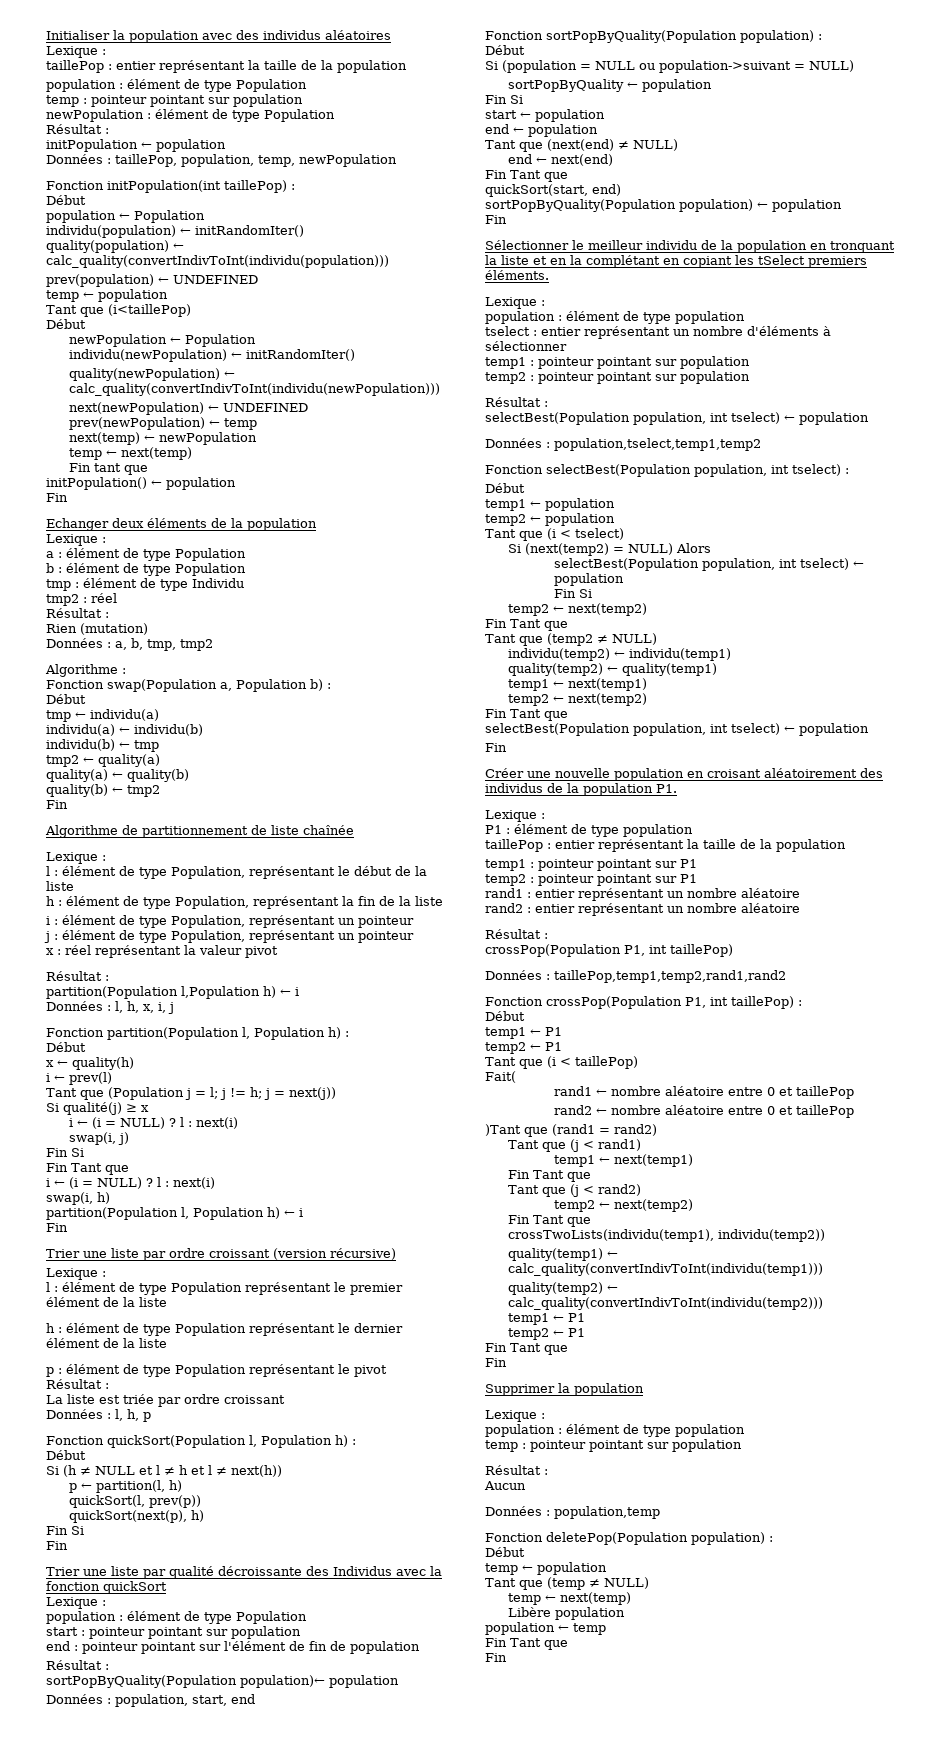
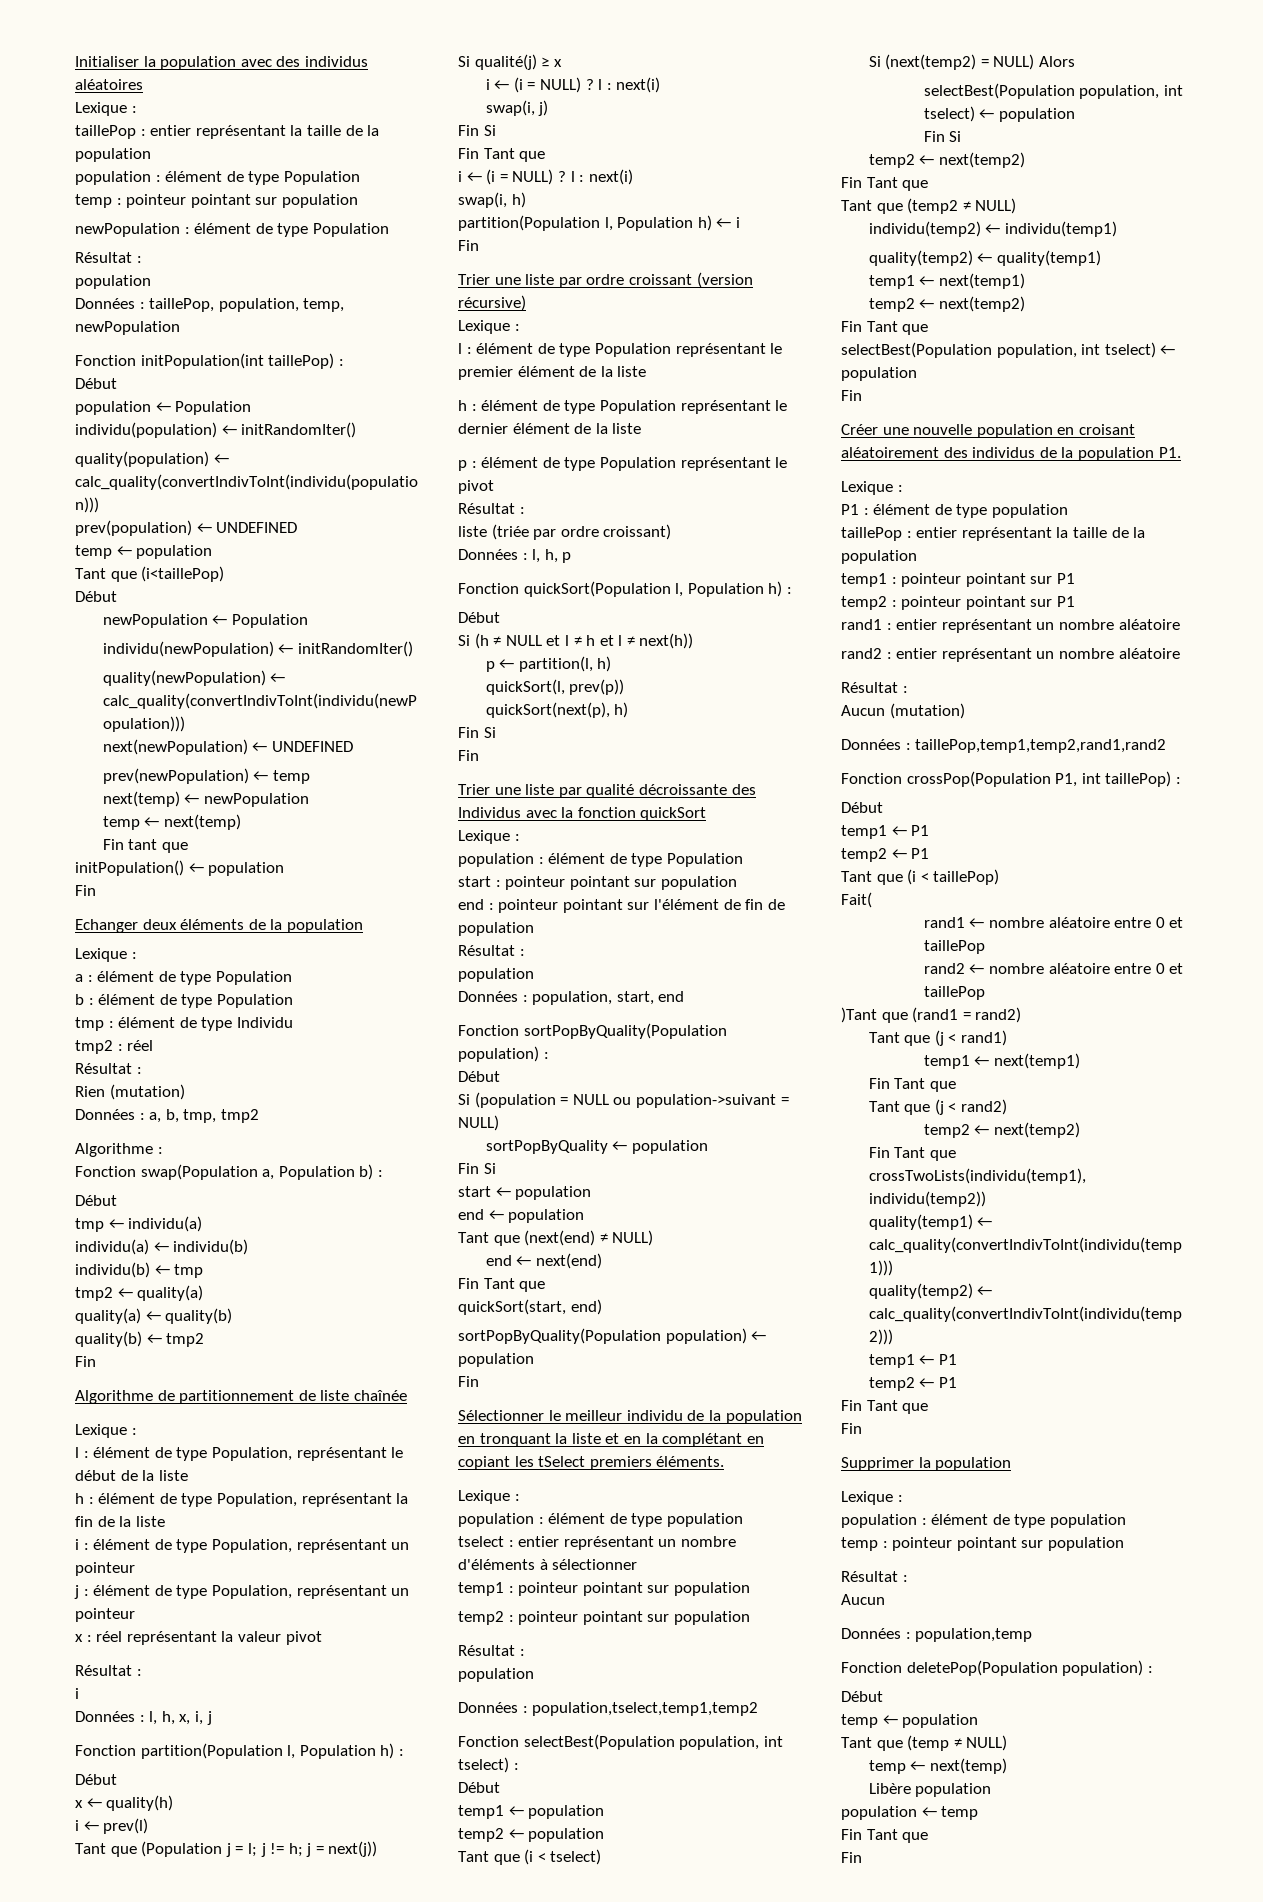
[46,139,152,152] initPopulation ← -> (142, 259) none
[46,986,291,999] partition(Population l,Population h) ← -> (142, 1672) none
[46,1394,285,1407] La liste est triée par ordre croissant -> [458,524,672,540] liste (triée par ordre croissant)
[46,1675,325,1688] sortPopByQuality(Population population)← -> (525, 952) none
[485,412,795,425] selectBest(Population population, int tselect) ← -> (525, 1652) none
[485,944,733,957] crossPop(Population P1, int taillePop) -> [841,703,965,719] Aucun (mutation)

